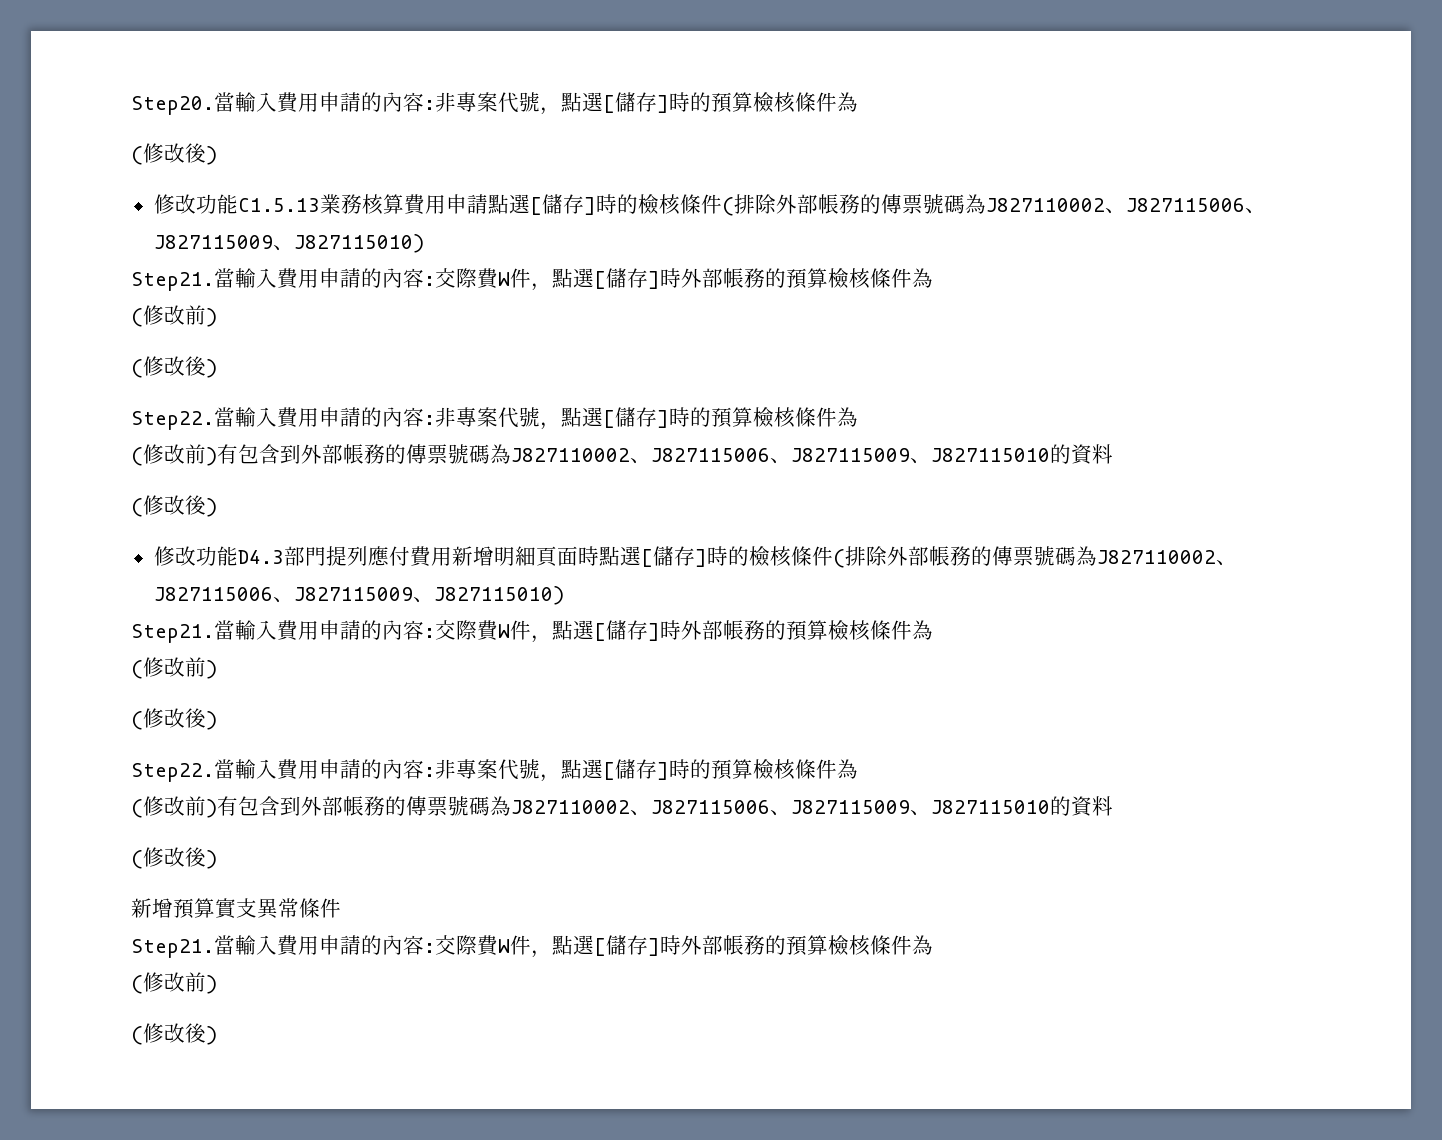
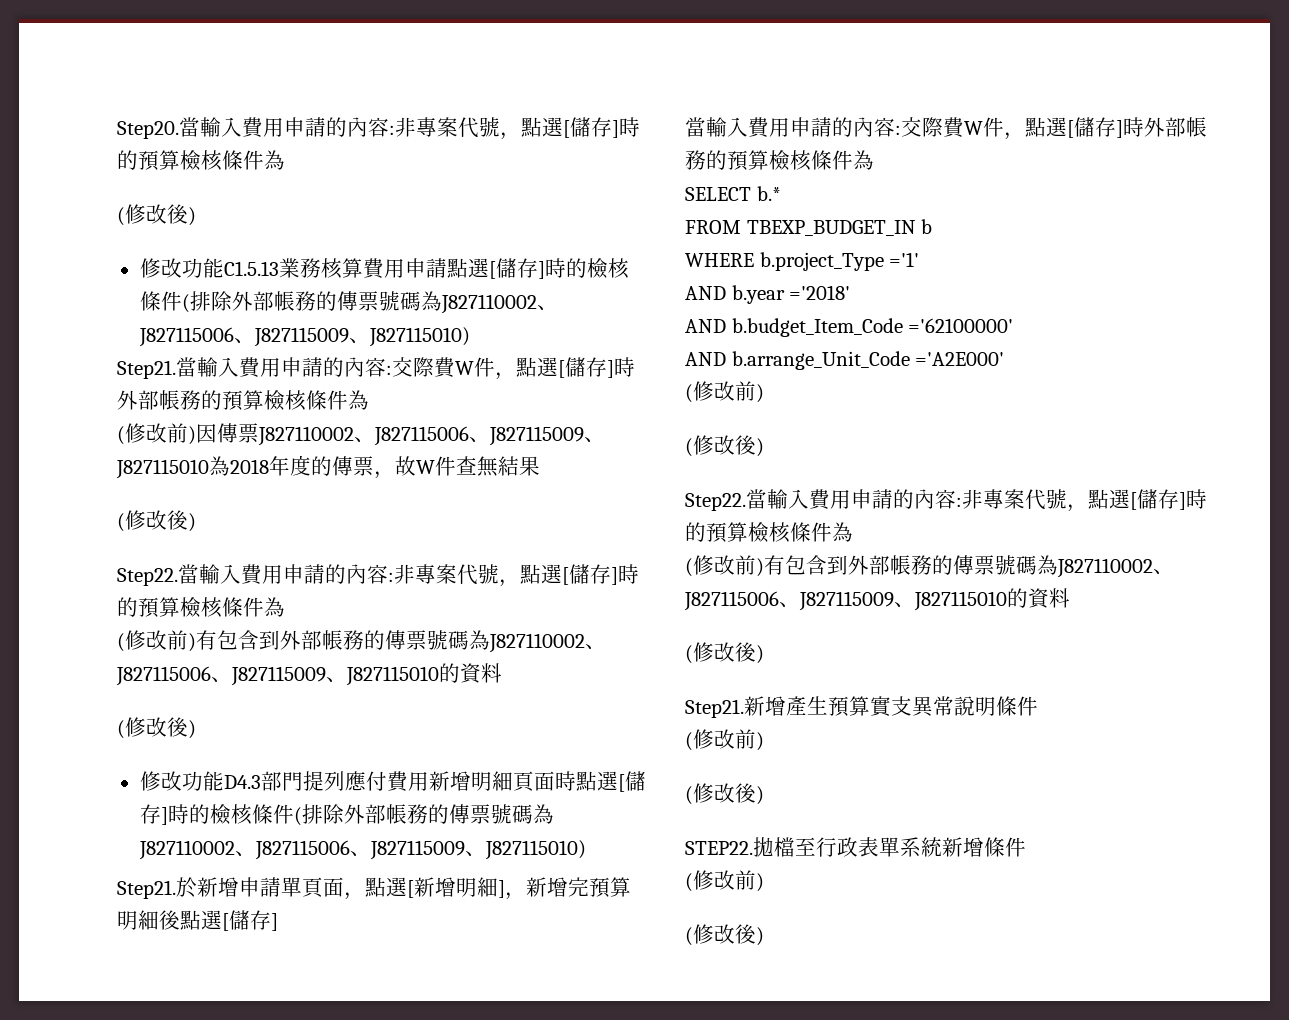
(217, 317) none -> [196,423,605,446] [116,455,540,479] 因傳票J827110002、J827115006、J827115009、J827115010為2018年度的傳票，故W件查無結果
(214, 633) none -> [176,877,631,900] [117,910,278,931] 於新增申請單頁面，點選[新增明細]，新增完預算明細後點選[儲存] //
(933, 630) none -> [685,186,781,201] [685,219,933,236] [685,252,920,271] [685,285,851,304] [685,318,1014,337] [685,351,1005,370] // SELECT b.* // FROM TBEXP_BUDGET_IN b // WHERE b.project_Type ='1' // AND b.year ='2018' // AND b.budget_Item_Code ='62100000' // AND b.arrange_Unit_Code ='A2E000'
[131,898,173,918] 新增 -> [685,696,828,718] Step21.新增產生
[299,898,341,918] [131,935,933,958] [131,972,217,994] [131,1023,217,1045] 條件 // Step21.當輸入費用申請的內容:交際費W件，點選[儲存]時外部帳務的預算檢核條件為 // (修改前) // (修改後) -> [954,696,1038,716] [685,729,764,751] [685,783,764,805] [685,837,1026,857] [685,870,764,892] [685,924,764,946] 說明條件 // (修改前) // (修改後) // STEP22.拋檔至行政表單系統新增條件 // (修改前) // (修改後)

